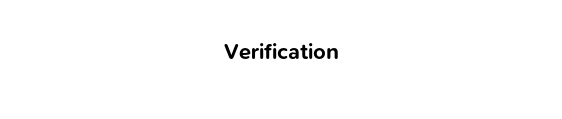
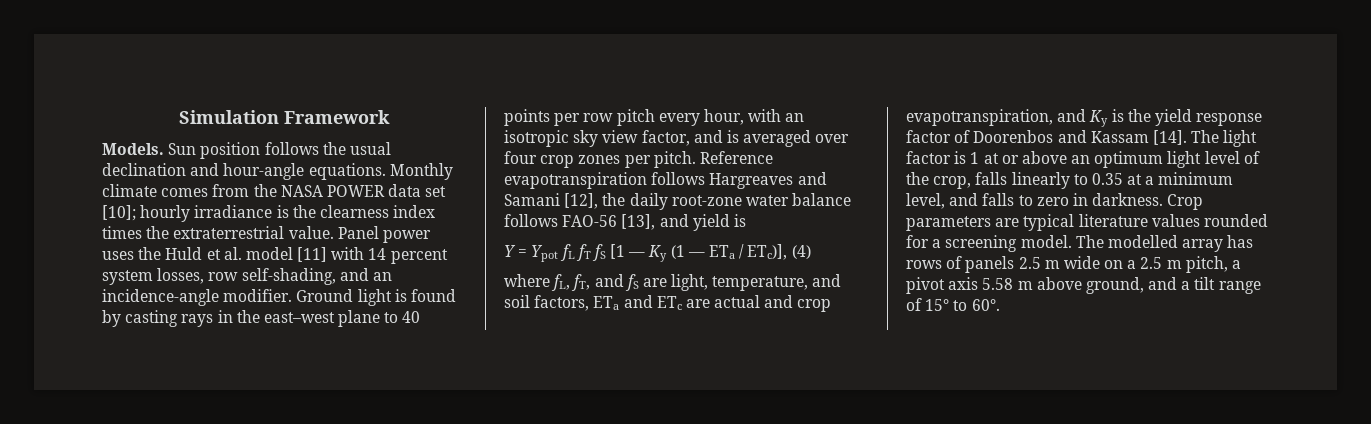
[223,43,339,60] Verification -> [178,110,390,124] [102,142,391,159] [102,163,453,180] [102,184,447,197] [102,205,436,222] [102,226,431,243] [102,247,448,264] [102,268,392,285] [102,289,456,306] [102,310,421,327] [504,109,805,126] [504,130,850,147] [504,151,773,168] [504,172,827,189] [504,193,852,210] [504,214,746,231] [504,244,811,262] [504,274,842,291] [504,295,832,312] [906,109,1263,127] [906,130,1258,147] [906,151,1260,168] [906,172,1234,189] [906,193,1204,210] [906,214,1268,231] [906,235,1254,252] [906,256,1242,273] [906,277,1261,294] [906,298,1000,311] Simulation Framework // Models. Sun position follows the usual declination and hour-angle equations. Monthly climate comes from the NASA POWER data set [10]; hourly irradiance is the clearness index times the extraterrestrial value. Panel power uses the Huld et al. model [11] with 14 percent system losses, row self-shading, and an incidence-angle modifier. Ground light is found by casting rays in the east–west plane to 40 points per row pitch every hour, with an isotropic sky view factor, and is averaged over four crop zones per pitch. Reference evapotranspiration follows Hargreaves and Samani [12], the daily root-zone water balance follows FAO-56 [13], and yield is // Y = Ypot fL fT fS [1 — Ky (1 — ETa / ETc)], (4) // where fL, fT, and fS are light, temperature, and soil factors, ETa and ETc are actual and crop evapotranspiration, and Ky is the yield response factor of Doorenbos and Kassam [14]. The light factor is 1 at or above an optimum light level of the crop, falls linearly to 0.35 at a minimum level, and falls to zero in darkness. Crop parameters are typical literature values rounded for a screening model. The modelled array has rows of panels 2.5 m wide on a 2.5 m pitch, a pivot axis 5.58 m above ground, and a tilt range of 15° to 60°.

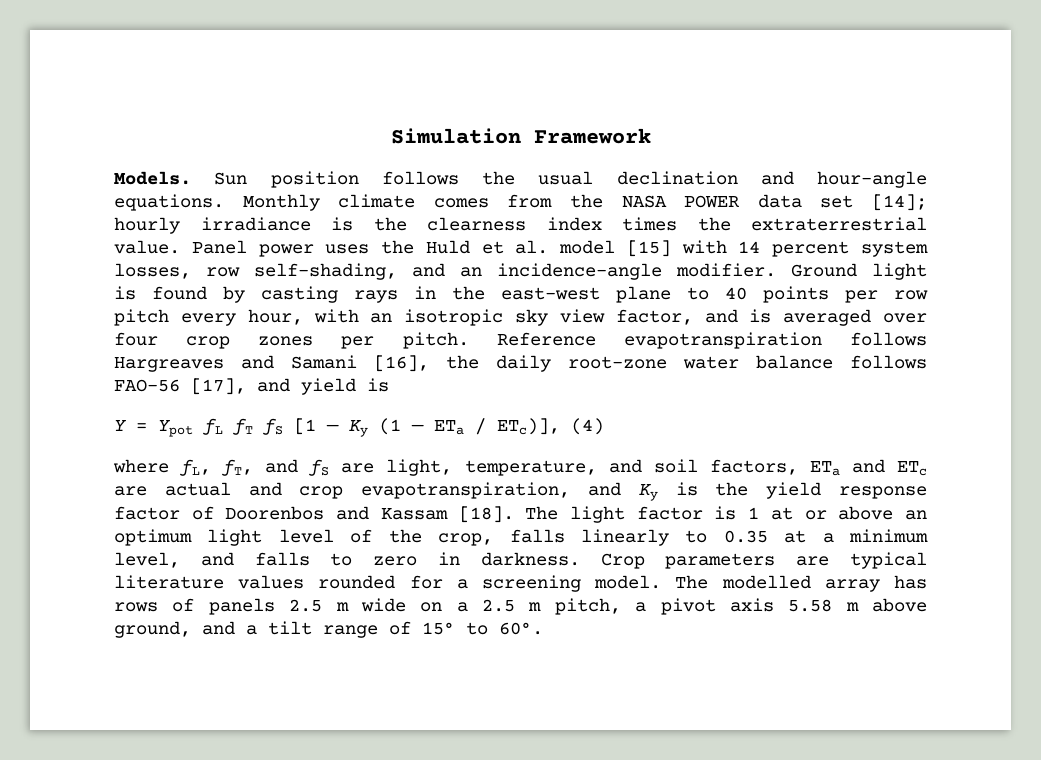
[102,205,136,221] [10]; -> [872,194,928,211] [14];
[297,247,328,262] [11] -> [626,240,671,257] [15]
[564,193,599,209] [12], -> [374,355,429,372] [16],
[621,214,656,230] [13], -> [191,378,246,395] [17],
[1152,130,1187,145] [14]. -> [458,506,514,523] [18].

